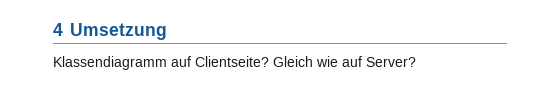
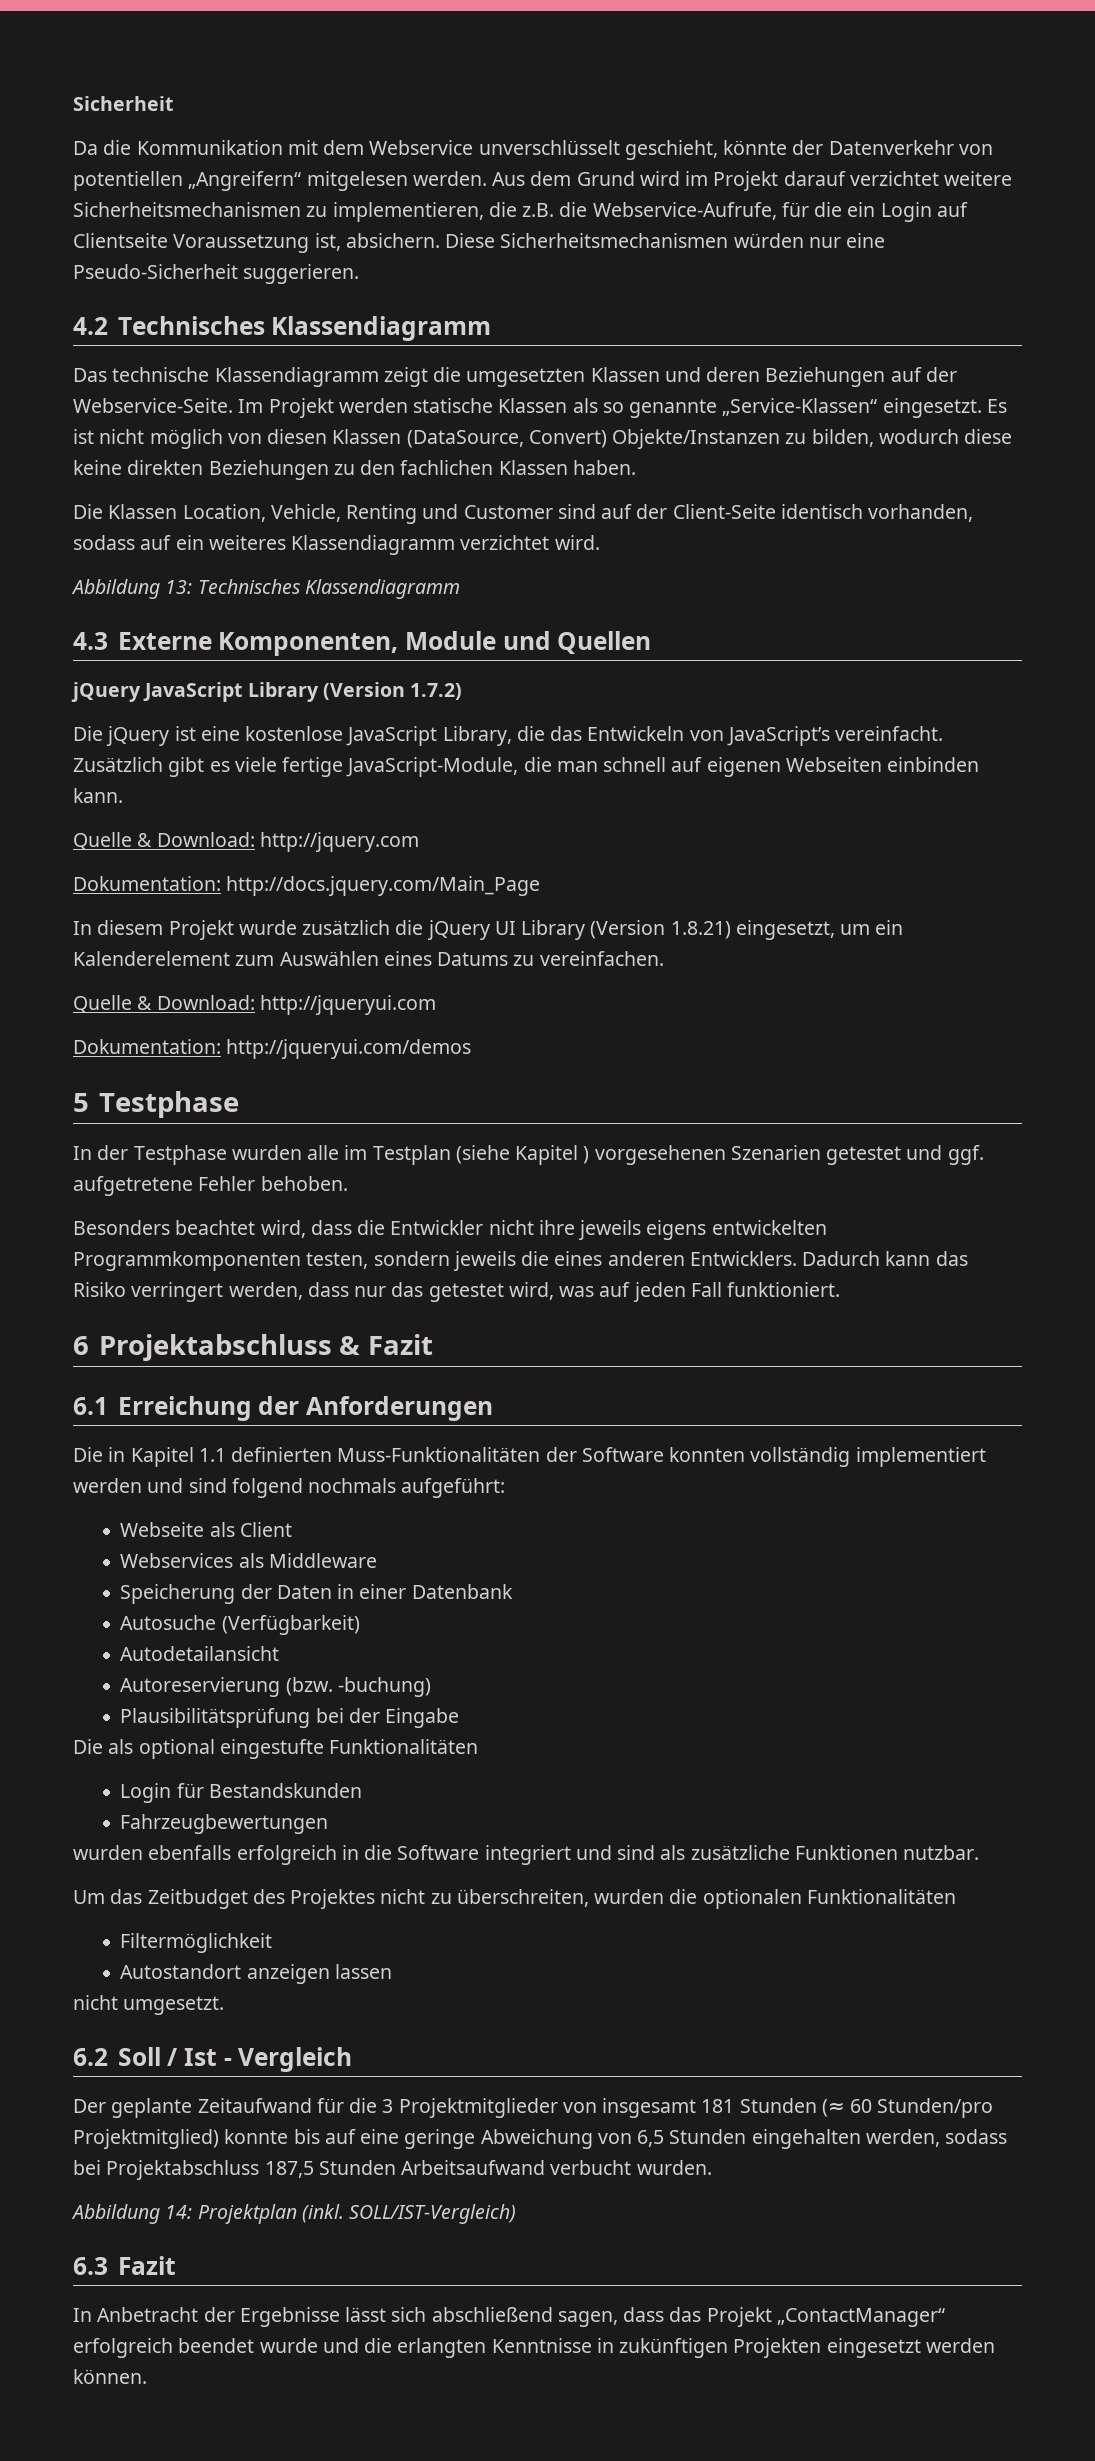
[53,23,167,40] [53,56,416,70] 4 Umsetzung // Klassendiagramm auf Clientseite? Gleich wie auf Server? -> [73,96,173,111] [73,140,993,160] [73,171,1013,191] [73,202,968,222] [73,233,886,253] [73,264,360,284] [73,316,492,341] [73,367,957,387] [73,398,1007,418] [73,429,1013,449] [73,460,636,480] [73,504,974,524] [73,535,600,555] [71,579,460,599] [73,631,652,656] [71,682,463,702] [73,726,944,746] [73,757,980,777] [73,788,123,803] [73,832,419,852] [73,876,541,896] [73,920,904,940] [73,951,664,966] [73,995,436,1015] [73,1039,472,1059] [73,1091,239,1118] [73,1145,984,1165] [73,1176,348,1196] [73,1220,827,1240] [73,1251,968,1271] [73,1282,841,1302] [73,1334,433,1361] [73,1396,493,1421] [73,1447,986,1467] [73,1478,506,1498] [120,1522,292,1537] [120,1553,377,1568] [120,1584,513,1604] [120,1615,360,1635] [120,1646,280,1661] [120,1677,431,1697] [120,1708,460,1728] [73,1739,479,1759] [120,1783,362,1803] [120,1814,329,1834] [73,1845,980,1865] [73,1889,956,1909] [120,1933,273,1953] [120,1964,392,1984] [73,1995,225,2015] [73,2047,353,2072] [73,2098,994,2118] [73,2129,1008,2149] [73,2160,712,2180] [71,2204,517,2224] [73,2256,176,2275] [73,2307,945,2327] [73,2338,995,2358] [73,2369,147,2384] Sicherheit // Da die Kommunikation mit dem Webservice unverschlüsselt geschieht, könnte der Datenverkehr von potentiellen „Angreifern“ mitgelesen werden. Aus dem Grund wird im Projekt darauf verzichtet weitere Sicherheitsmechanismen zu implementieren, die z.B. die Webservice-Aufrufe, für die ein Login auf Clientseite Voraussetzung ist, absichern. Diese Sicherheitsmechanismen würden nur eine Pseudo-Sicherheit suggerieren. // 4.2 Technisches Klassendiagramm // Das technische Klassendiagramm zeigt die umgesetzten Klassen und deren Beziehungen auf der Webservice-Seite. Im Projekt werden statische Klassen als so genannte „Service-Klassen“ eingesetzt. Es ist nicht möglich von diesen Klassen (DataSource, Convert) Objekte/Instanzen zu bilden, wodurch diese keine direkten Beziehungen zu den fachlichen Klassen haben. // Die Klassen Location, Vehicle, Renting und Customer sind auf der Client-Seite identisch vorhanden, sodass auf ein weiteres Klassendiagramm verzichtet wird. // Abbildung 13: Technisches Klassendiagramm // 4.3 Externe Komponenten, Module und Quellen // jQuery JavaScript Library (Version 1.7.2) // Die jQuery ist eine kostenlose JavaScript Library, die das Entwickeln von JavaScript’s vereinfacht. Zusätzlich gibt es viele fertige JavaScript-Module, die man schnell auf eigenen Webseiten einbinden kann. // Quelle & Download: http://jquery.com // Dokumentation: http://docs.jquery.com/Main_Page // In diesem Projekt wurde zusätzlich die jQuery UI Library (Version 1.8.21) eingesetzt, um ein Kalenderelement zum Auswählen eines Datums zu vereinfachen. // Quelle & Download: http://jqueryui.com // Dokumentation: http://jqueryui.com/demos // 5 Testphase // In der Testphase wurden alle im Testplan (siehe Kapitel ) vorgesehenen Szenarien getestet und ggf. aufgetretene Fehler behoben. // Besonders beachtet wird, dass die Entwickler nicht ihre jeweils eigens entwickelten Programmkomponenten testen, sondern jeweils die eines anderen Entwicklers. Dadurch kann das Risiko verringert werden, dass nur das getestet wird, was auf jeden Fall funktioniert. // 6 Projektabschluss & Fazit // 6.1 Erreichung der Anforderungen // Die in Kapitel 1.1 definierten Muss-Funktionalitäten der Software konnten vollständig implementiert werden und sind folgend nochmals aufgeführt: // Webseite als Client // Webservices als Middleware // Speicherung der Daten in einer Datenbank // Autosuche (Verfügbarkeit) // Autodetailansicht // Autoreservierung (bzw. -buchung) // Plausibilitätsprüfung bei der Eingabe // Die als optional eingestufte Funktionalitäten // Login für Bestandskunden // Fahrzeugbewertungen // wurden ebenfalls erfolgreich in die Software integriert und sind als zusätzliche Funktionen nutzbar. // Um das Zeitbudget des Projektes nicht zu überschreiten, wurden die optionalen Funktionalitäten // Filtermöglichkeit // Autostandort anzeigen lassen // nicht umgesetzt. // 6.2 Soll / Ist - Vergleich // Der geplante Zeitaufwand für die 3 Projektmitglieder von insgesamt 181 Stunden (≈ 60 Stunden/pro Projektmitglied) konnte bis auf eine geringe Abweichung von 6,5 Stunden eingehalten werden, sodass bei Projektabschluss 187,5 Stunden Arbeitsaufwand verbucht wurden. // Abbildung 14: Projektplan (inkl. SOLL/IST-Vergleich) // 6.3 Fazit // In Anbetracht der Ergebnisse lässt sich abschließend sagen, dass das Projekt „ContactManager“ erfolgreich beendet wurde und die erlangten Kenntnisse in zukünftigen Projekten eingesetzt werden können.

